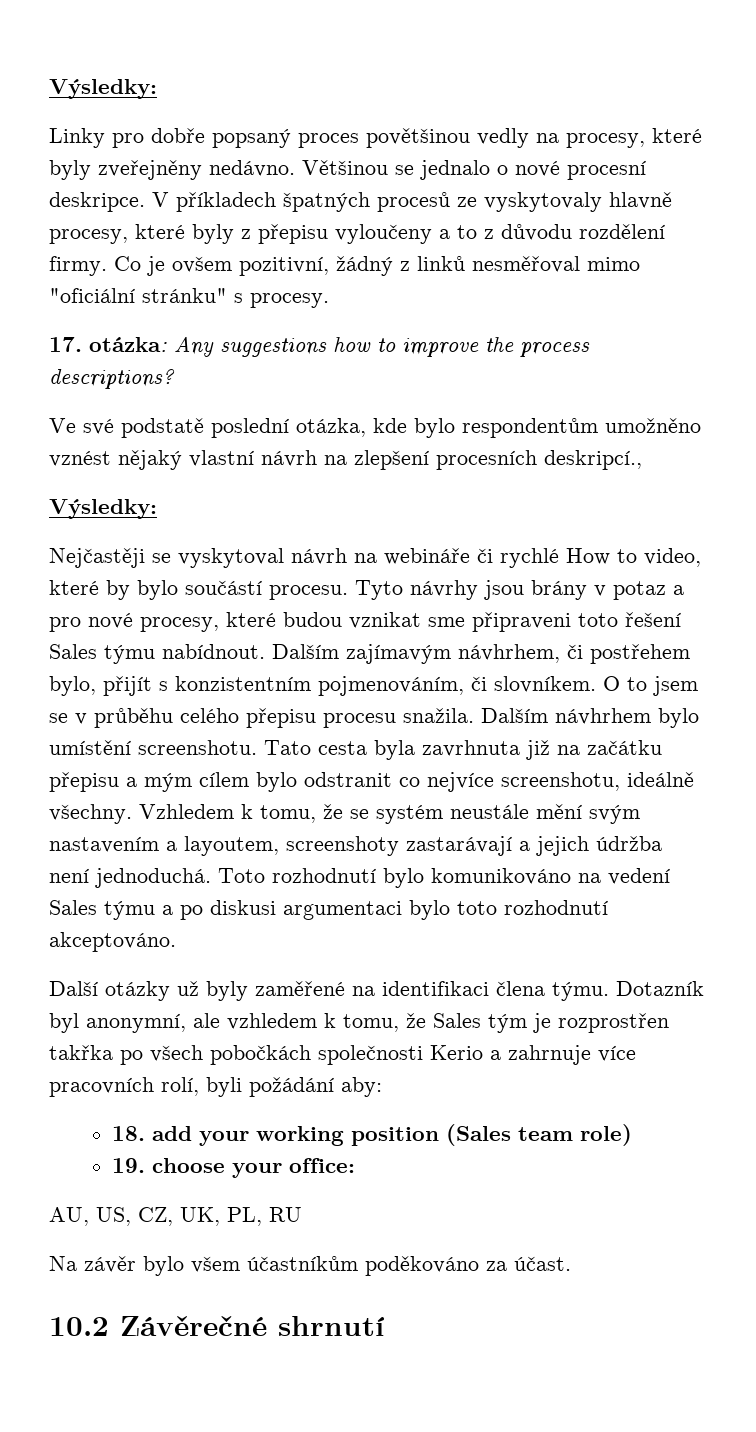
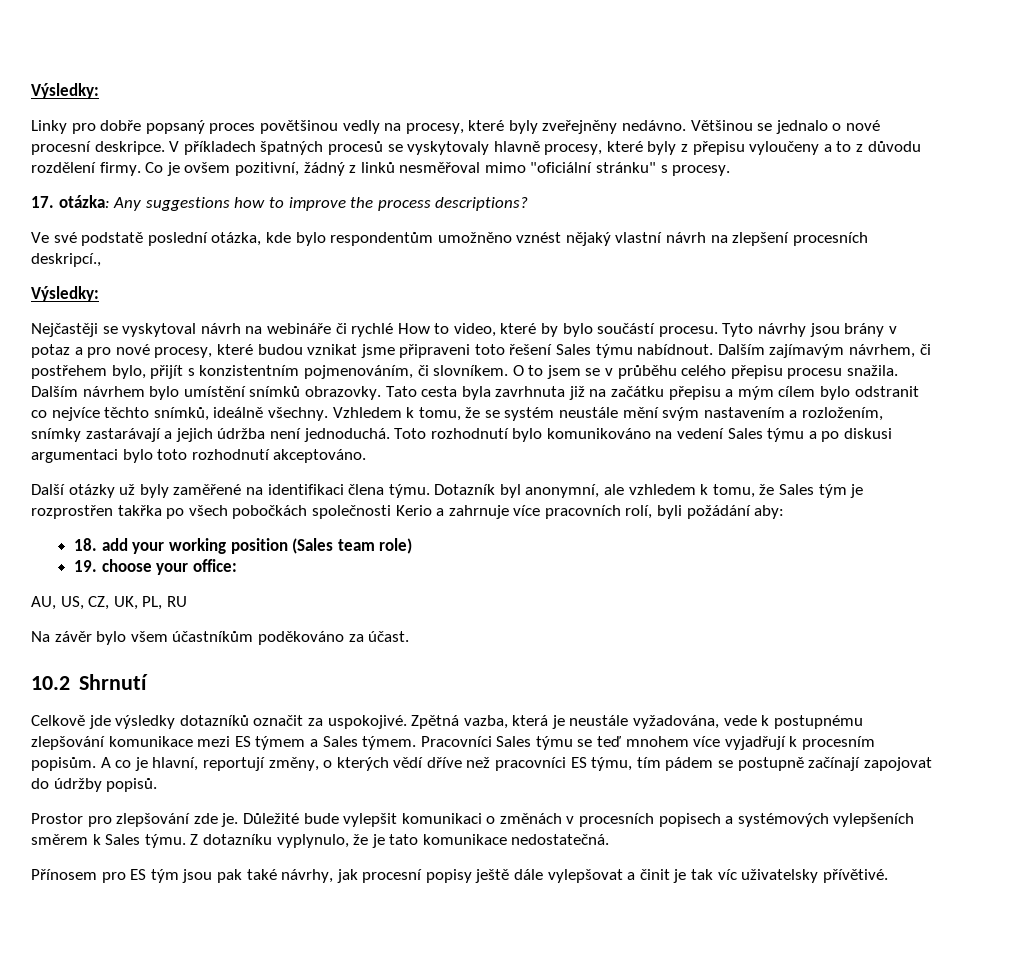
[457,197,477,207] ze -> [387,144,403,152] se
[428,617,465,627] sme -> [360,344,395,358] jsme
[458,644,560,663] návhrhem, -> [849,344,916,358] návrhem,
[555,708,651,725] návhrhem -> [82,386,145,397] návrhem
[138,740,257,755] screenshotu. -> [249,386,381,400] snímků obrazovky.
[501,772,620,791] screenshotu, -> [104,407,209,421] těchto snímků,
[184,836,399,856] layoutem, screenshoty -> [802,407,884,421] [31,428,81,442] rozložením, snímky
[119,1316,385,1337] Závěrečné shrnutí -> [78,674,148,690] [31,715,863,729] [31,736,876,750] [31,757,932,771] [31,778,158,792] [31,813,915,827] [31,834,610,848] [31,869,888,883] Shrnutí // Celkově jde výsledky dotazníků označit za uspokojivé. Zpětná vazba, která je neustále vyžadována, vede k postupnému zlepšování komunikace mezi ES týmem a Sales týmem. Pracovníci Sales týmu se teď mnohem více vyjadřují k procesním popisům. A co je hlavní, reportují změny, o kterých vědí dříve než pracovníci ES týmu, tím pádem se postupně začínají zapojovat do údržby popisů. // Prostor pro zlepšování zde je. Důležité bude vylepšit komunikaci o změnách v procesních popisech a systémových vylepšeních směrem k Sales týmu. Z dotazníku vyplynulo, že je tato komunikace nedostatečná. // Přínosem pro ES tým jsou pak také návrhy, jak procesní popisy ještě dále vylepšovat a činit je tak víc uživatelsky přívětivé.

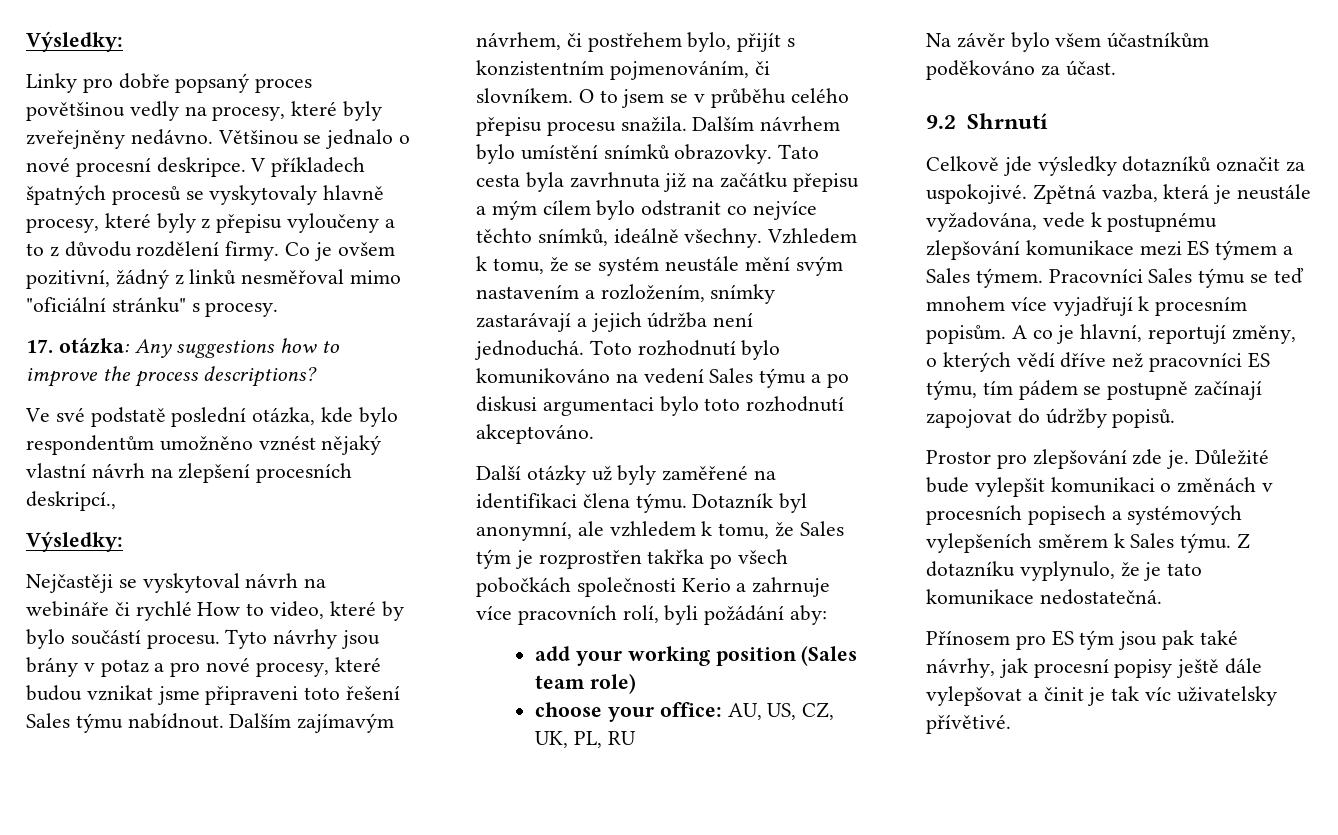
[74,538,98,551] 18. -> (828, 615) none
[74,560,98,572] 19. -> (636, 683) none
(238, 565) // -> (722, 709) none
[31,676,70,690] 10.2 -> [926,115,956,129] 9.2

